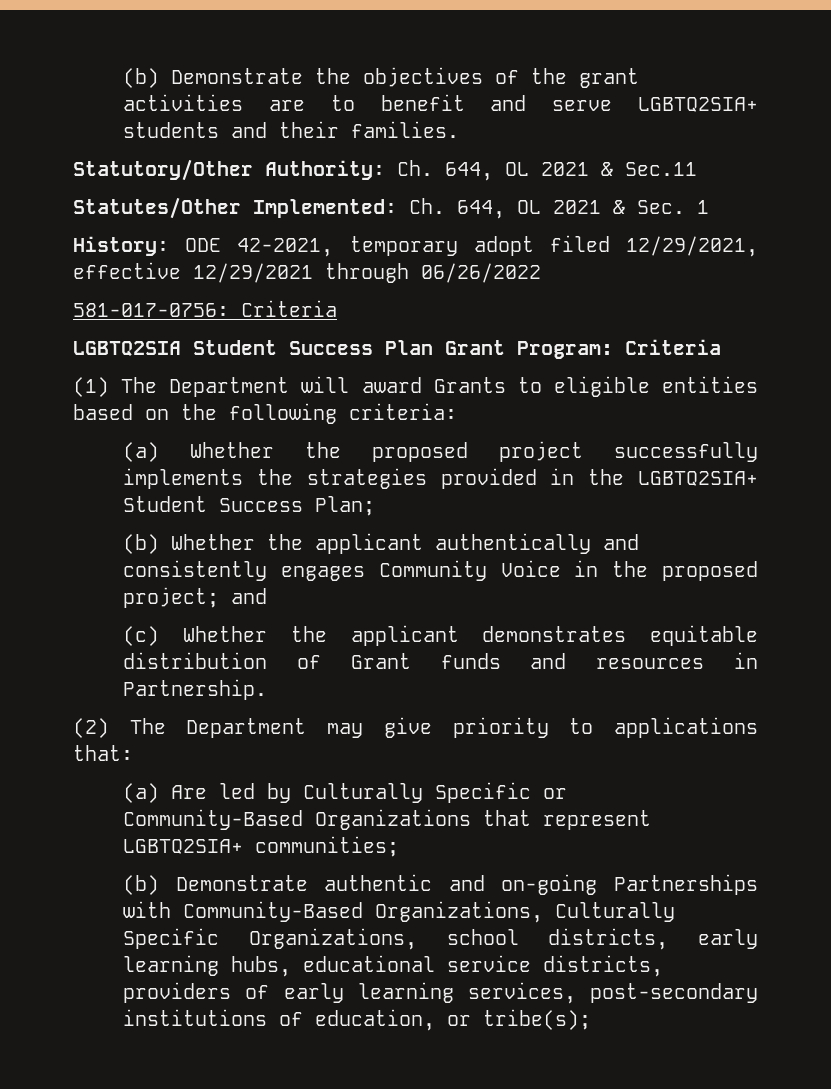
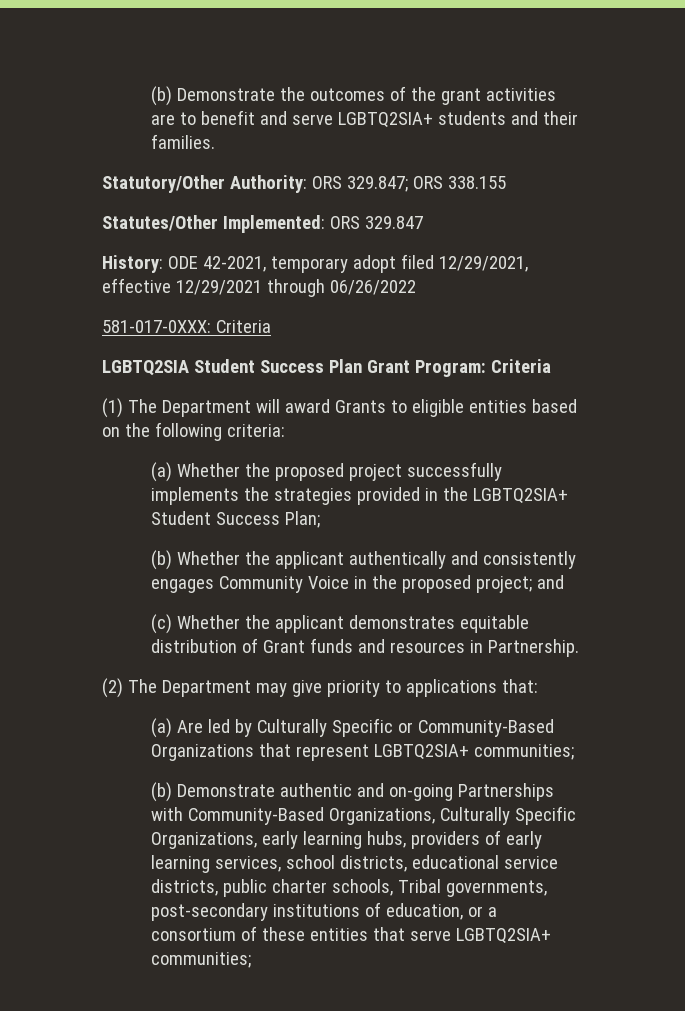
[363,67,484,87] objectives -> [309,88,385,101] outcomes
[397,160,697,181] [73,197,709,219] Ch. 644, OL 2021 & Sec.11 // Statutes/Other Implemented: Ch. 644, OL 2021 & Sec. 1 -> [311,176,506,192] [102,215,423,233] ORS 329.847; ORS 338.155 // Statutes/Other Implemented: ORS 329.847
[73,303,229,317] 581-017-0756: -> [102,320,211,333] 581-017-0XXX:
[446,928,669,950] school districts, -> (257, 840) none
[303,955,664,977] educational service districts, -> (406, 839) none
(576, 993) none -> [285,855,558,872] [150,879,547,897] school districts, educational service districts, public charter schools, Tribal governments,
[483,1009,592,1030] tribe(s); -> [487,907,497,917] [150,926,551,944] [150,952,251,968] a consortium of these entities that serve LGBTQ2SIA+ communities;

